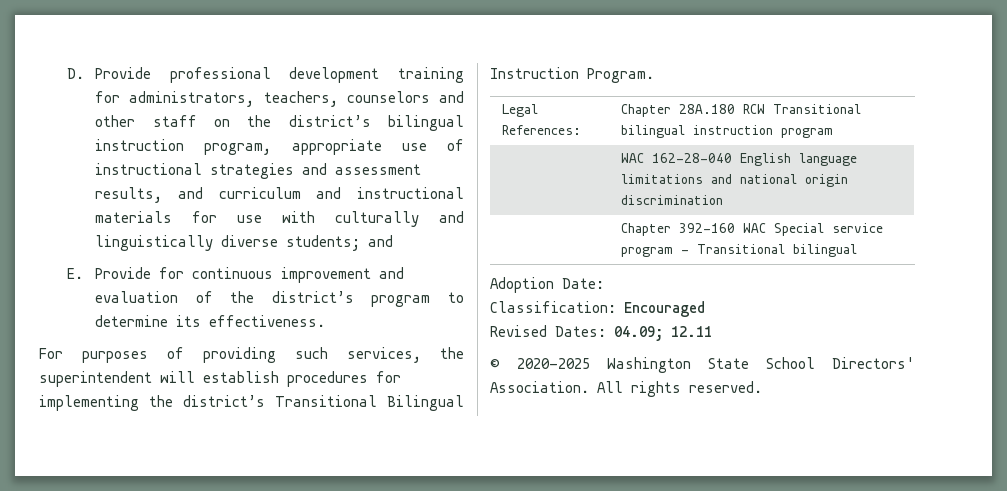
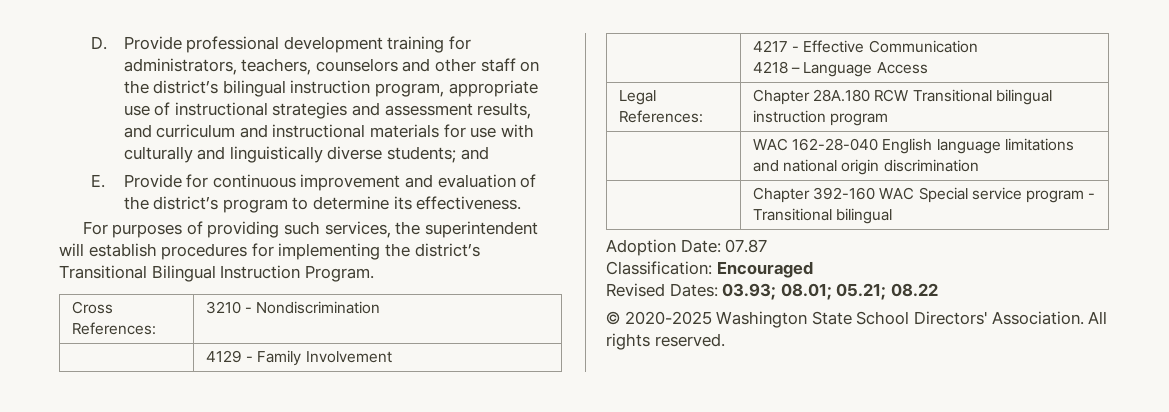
(654, 75) none -> [71,301,113,314] [71,322,156,335] [205,301,381,314] [205,350,392,366] [752,40,978,53] [752,61,928,77] // Cross References: | 3210 - Nondiscrimination // | 4129 - Family Involvement // | 4217 - Effective Communication // 4218 – Language Access
(604, 283) none -> [725,239,768,253] 07.87
[614,326,712,341] 04.09; 12.11 -> [722,283,938,300] 03.93; 08.01; 05.21; 08.22

